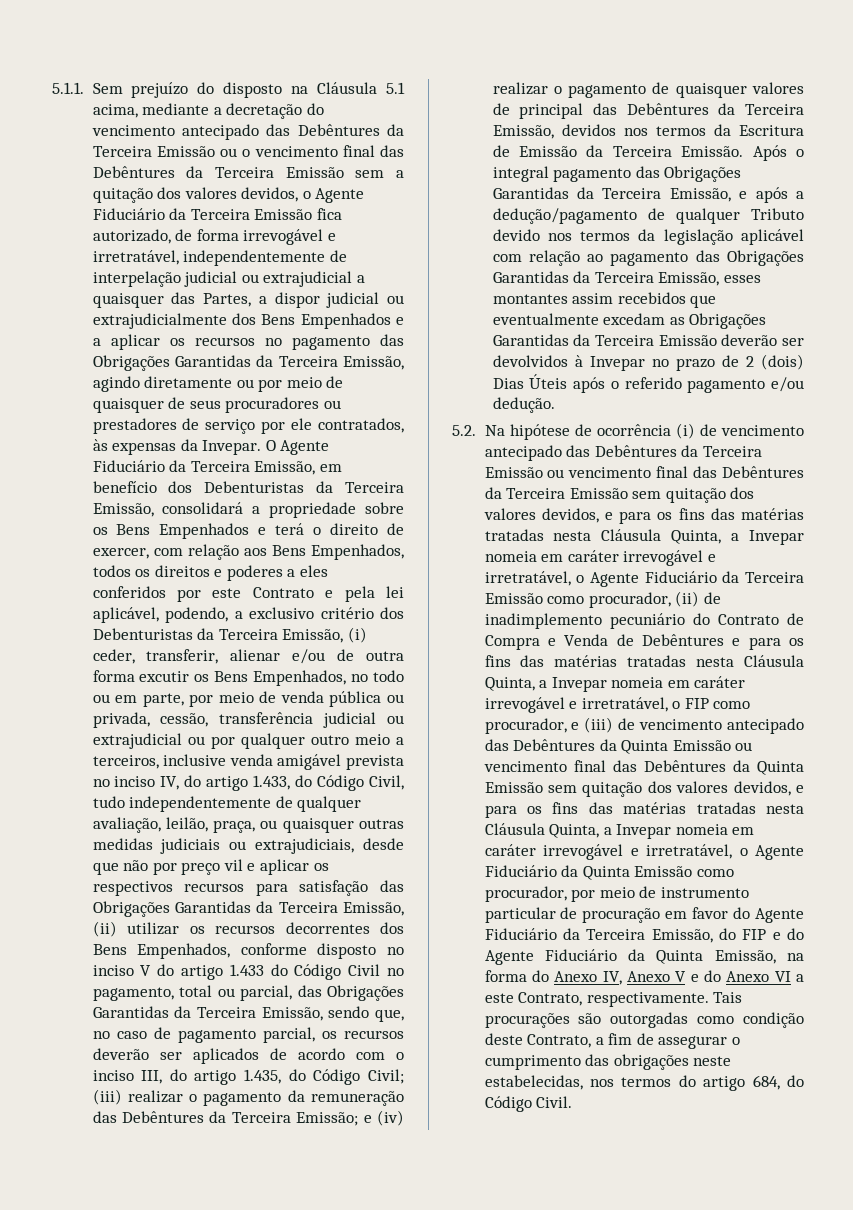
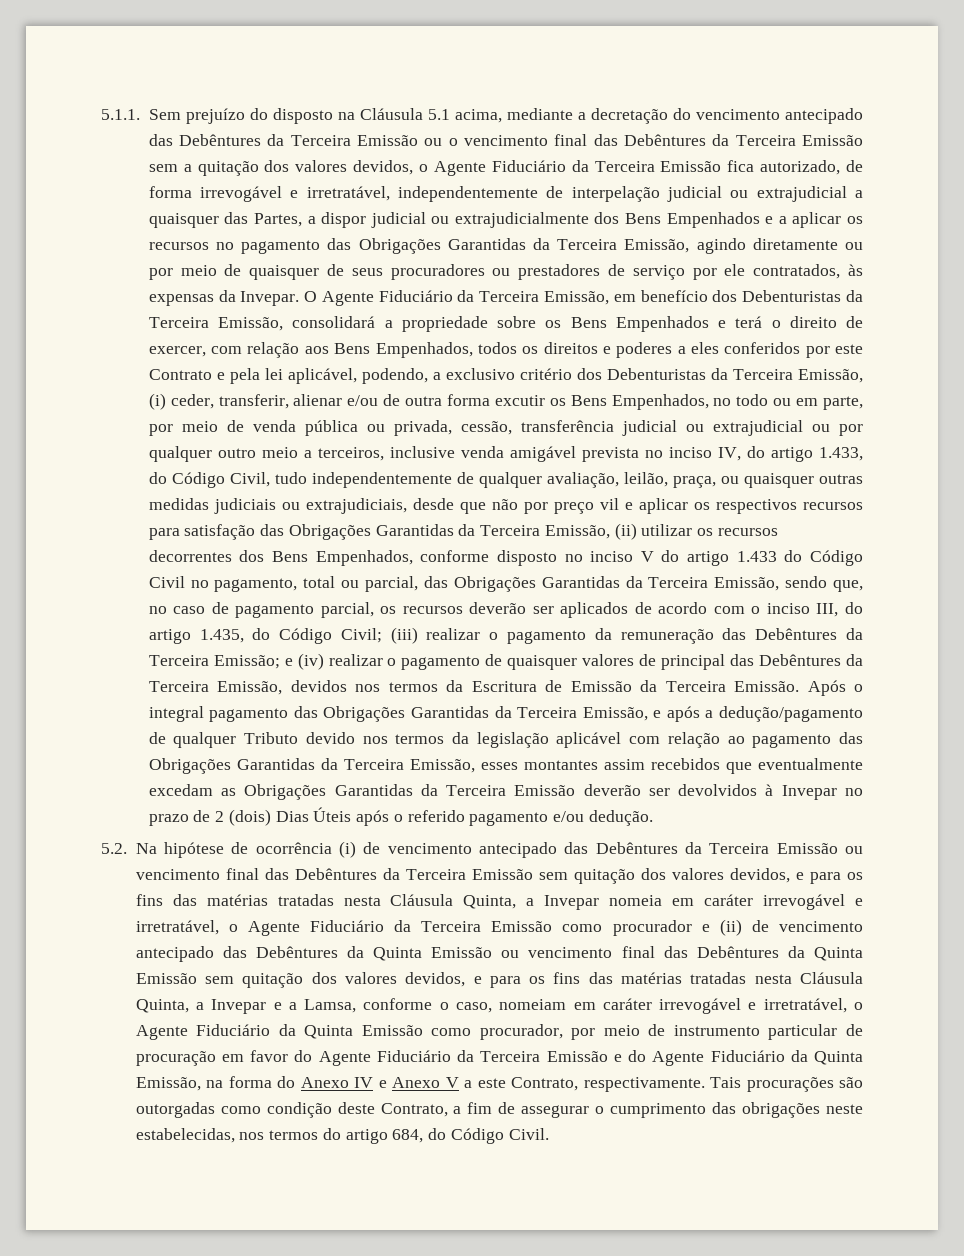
[588,591,721,608] [484,613,804,629] [484,634,804,650] [484,655,804,667] [484,676,746,692] [484,697,751,713] [484,717,614,734] procurador, (ii) de inadimplemento pecuniário do Contrato de Compra e Venda de Debêntures e para os fins das matérias tratadas nesta Cláusula Quinta, a Invepar nomeia em caráter irrevogável e irretratável, o FIP como procurador, e (iii) -> [612,919,742,936] procurador e (ii)
[675,824,728,835] nomeia -> [273,998,567,1013] e a Lamsa, conforme o caso, nomeiam
[651,928,767,943] Emissão, do FIP -> [546,1051,608,1062] Emissão
[602,970,791,985] IV, Anexo V e do Anexo VI -> [354,1077,459,1088] IV e Anexo V

